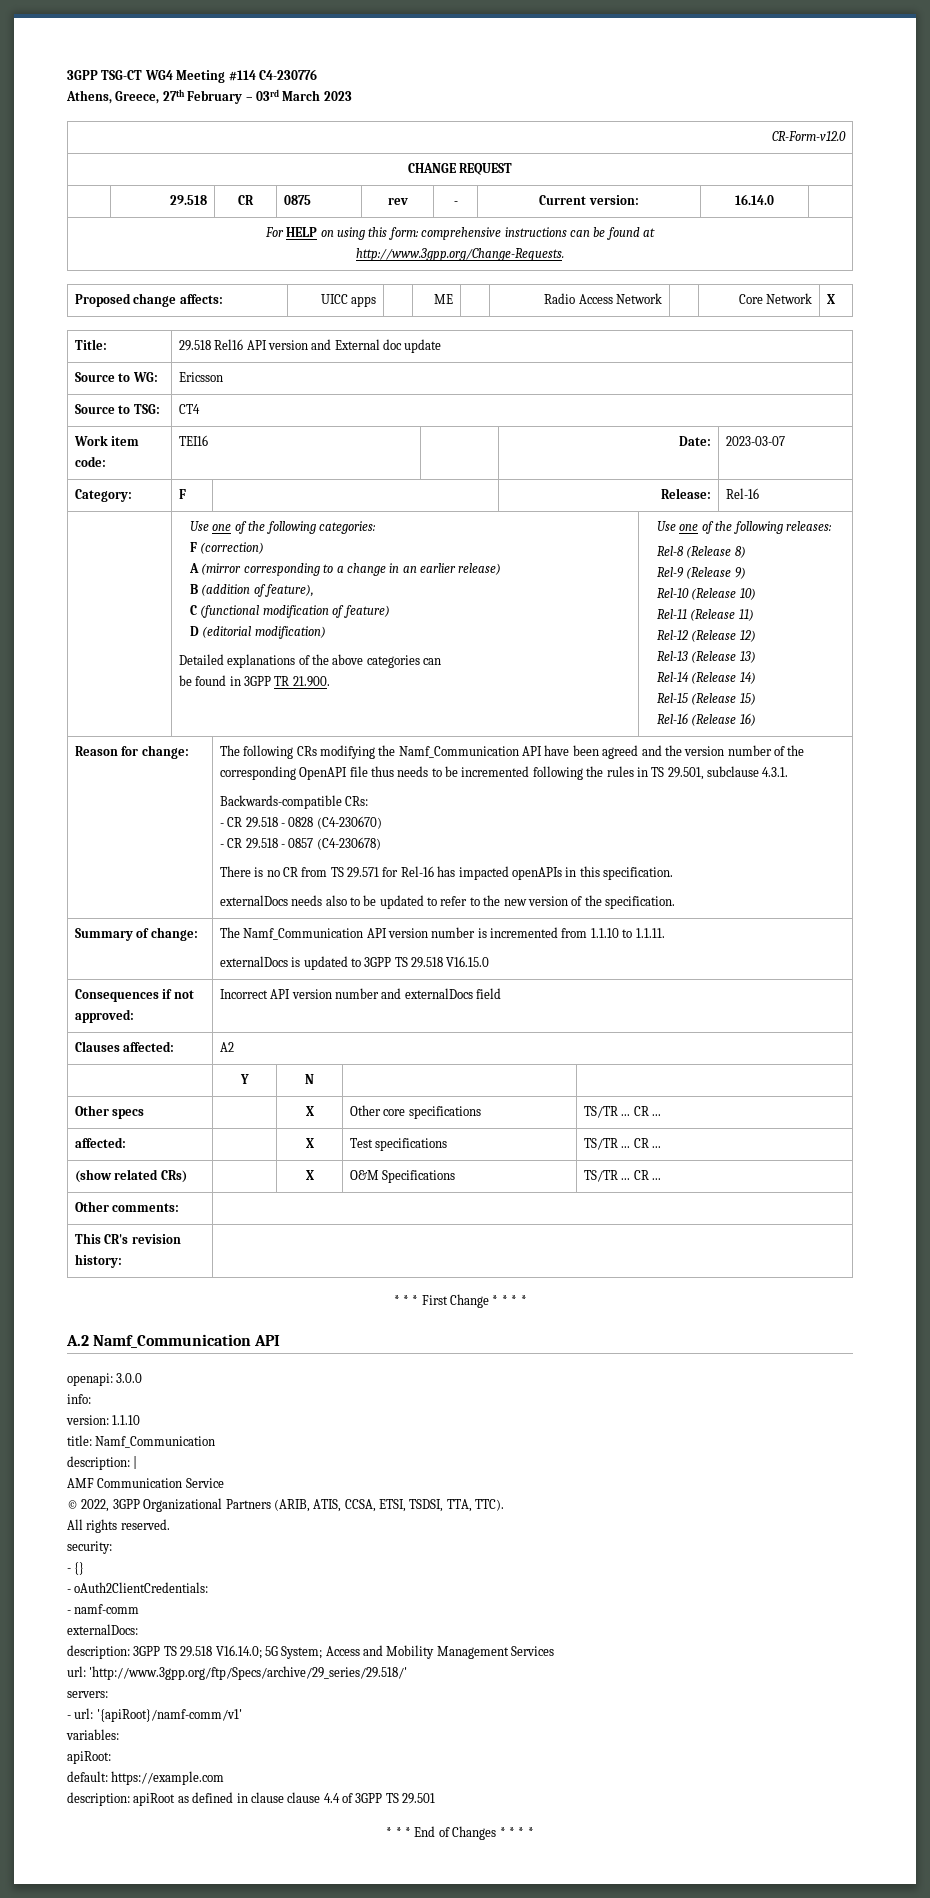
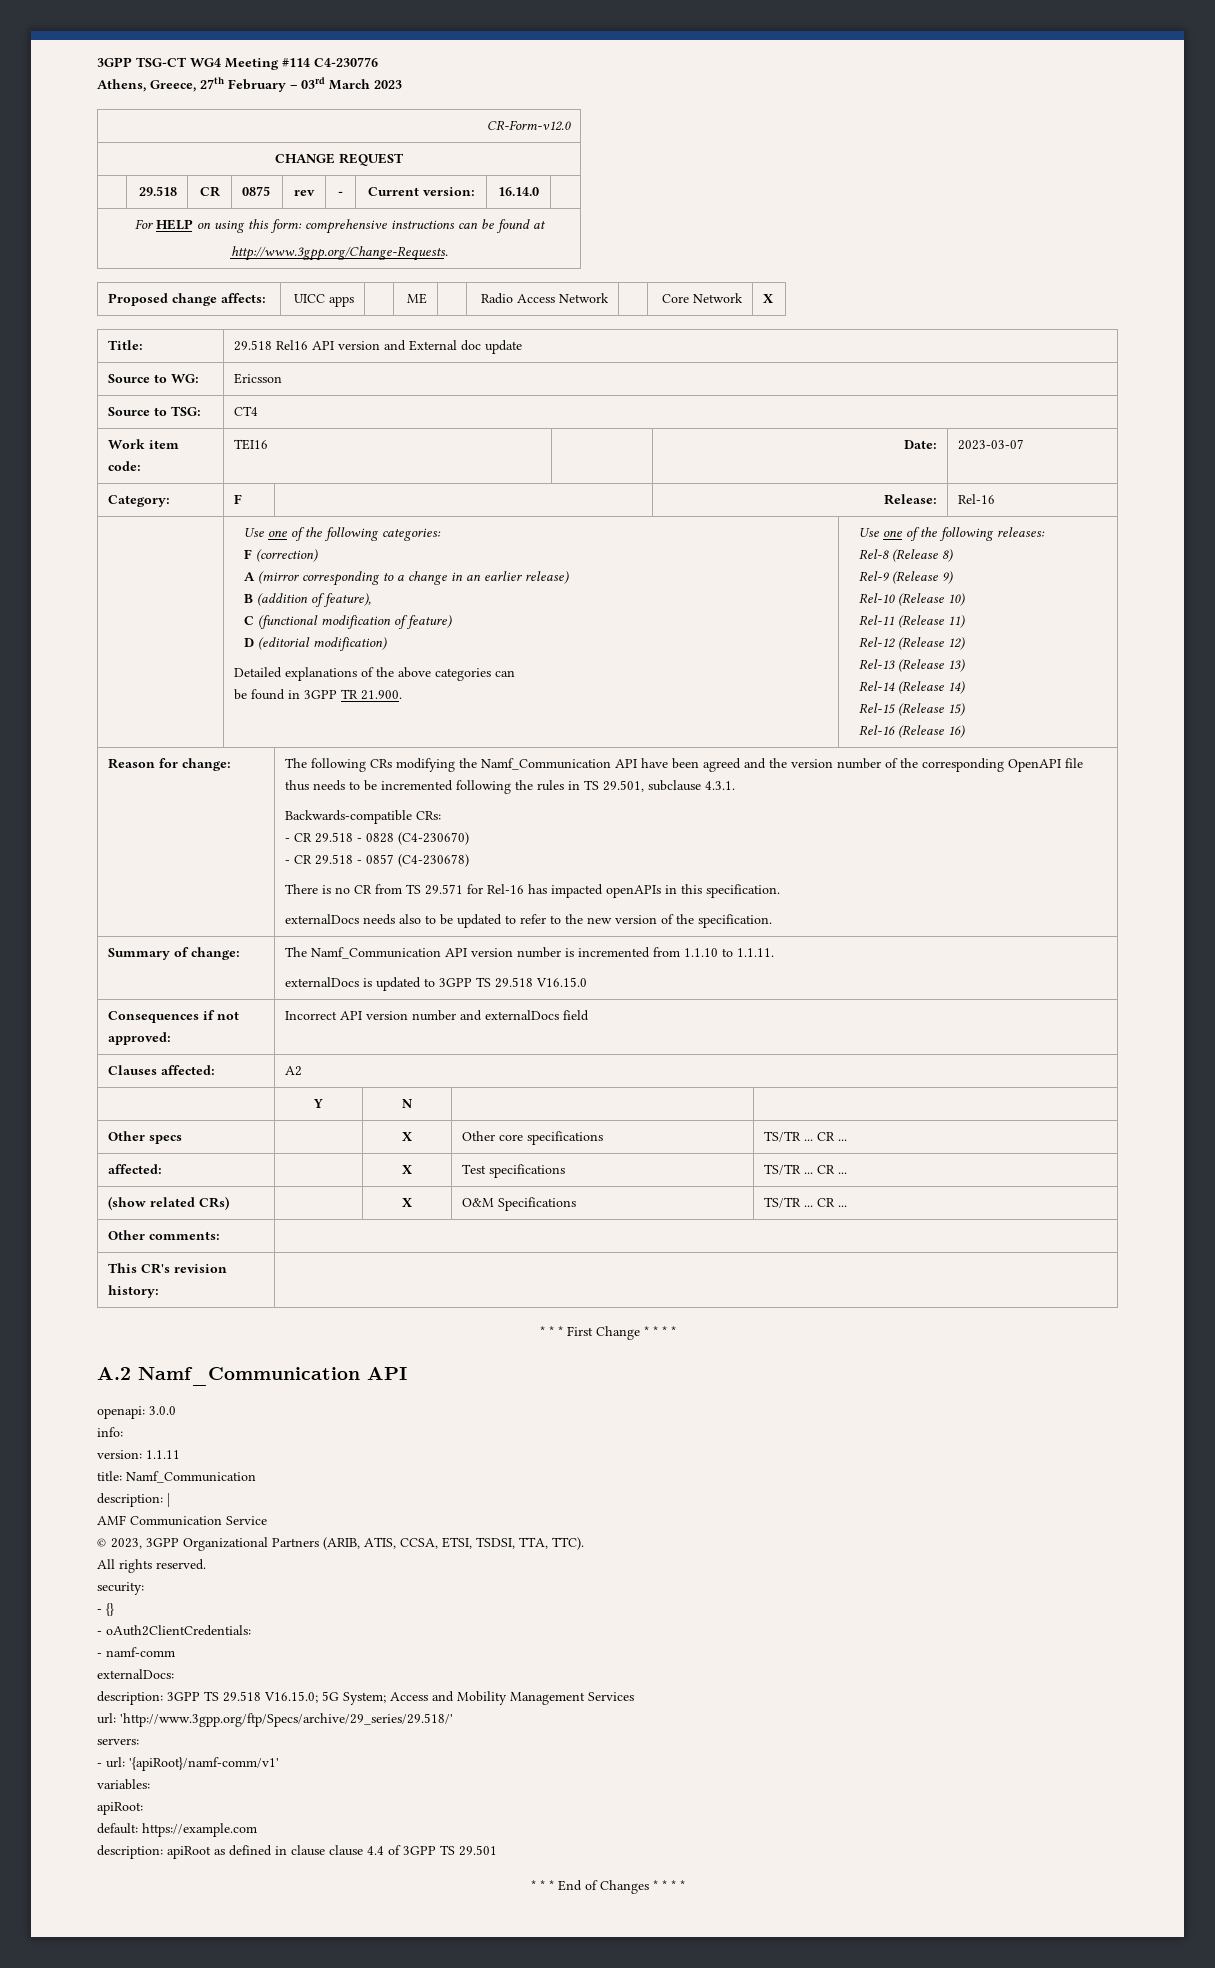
[112,1415,141,1425] 1.1.10 -> [146,1450,180,1459] 1.1.11
[81,1499,110,1512] 2022, -> [111,1538,142,1549] 2023,
[215,1645,262,1659] V16.14.0; -> [264,1691,318,1703] V16.15.0;

